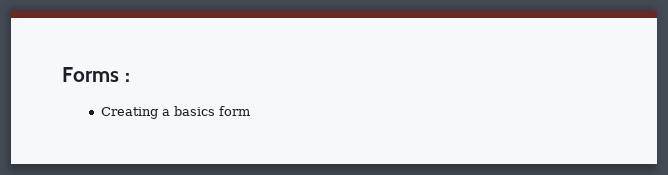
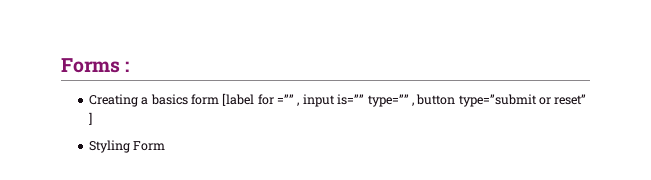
(251, 111) none -> [222,93,587,107] [88,112,92,125] [88,140,166,153] [label for =”” , input is=”” type=”” , button type=”submit or reset” ] // Styling Form

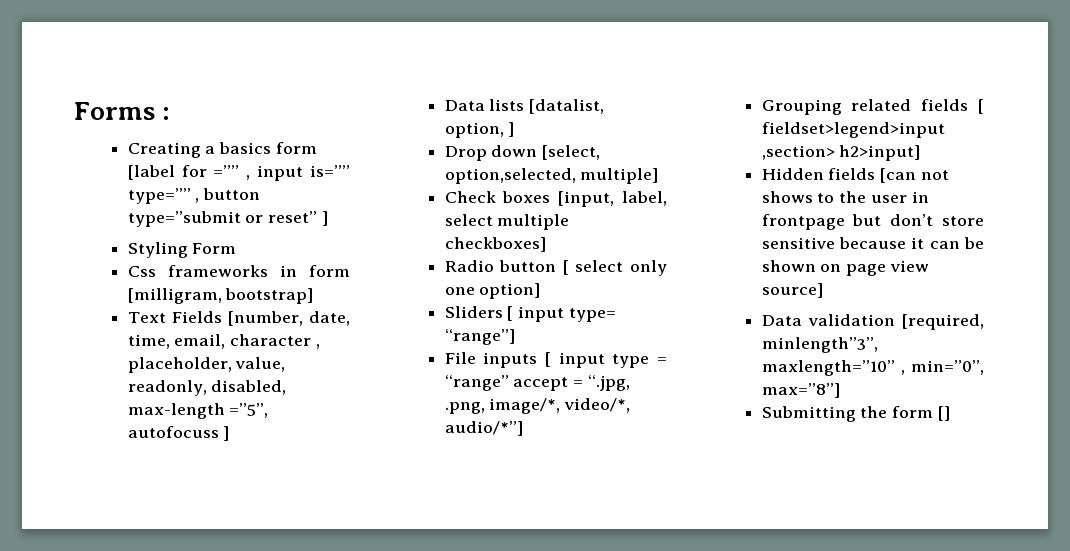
(166, 146) none -> [127,265,350,277] [127,288,314,304] [127,311,350,326] [127,334,320,349] [127,357,286,373] [127,380,287,396] [127,403,269,419] [127,426,230,441] [444,99,605,114] [444,122,515,138] [444,145,601,161] [444,168,659,184] [444,191,667,207] [444,214,570,230] [444,237,546,252] [444,260,667,276] [444,283,541,299] [444,306,616,322] [444,329,515,345] [444,352,667,368] [444,375,630,391] [444,398,631,414] [444,421,523,436] [761,99,984,115] [761,122,945,138] [761,145,921,161] [761,168,949,183] [761,191,929,203] [761,214,984,230] [761,237,984,249] [761,260,929,276] [761,283,823,298] [761,314,984,330] [761,337,878,353] [761,360,984,376] [761,383,840,398] [761,406,950,422] // Css frameworks in form [milligram, bootstrap] // Text Fields [number, date, time, email, character , placeholder, value, readonly, disabled, max-length =”5”, autofocuss ] // Data lists [datalist, option, ] // Drop down [select, option,selected, multiple] // Check boxes [input, label, select multiple checkboxes] // Radio button [ select only one option] // Sliders [ input type= “range”] // File inputs [ input type = “range” accept = “.jpg, .png, image/*, video/*, audio/*”] // Grouping related fields [ fieldset>legend>input ,section> h2>input] // Hidden fields [can not shows to the user in frontpage but don’t store sensitive because it can be shown on page view source] // Data validation [required, minlength”3”, maxlength=”10” , min=”0”, max=”8”] // Submitting the form []

